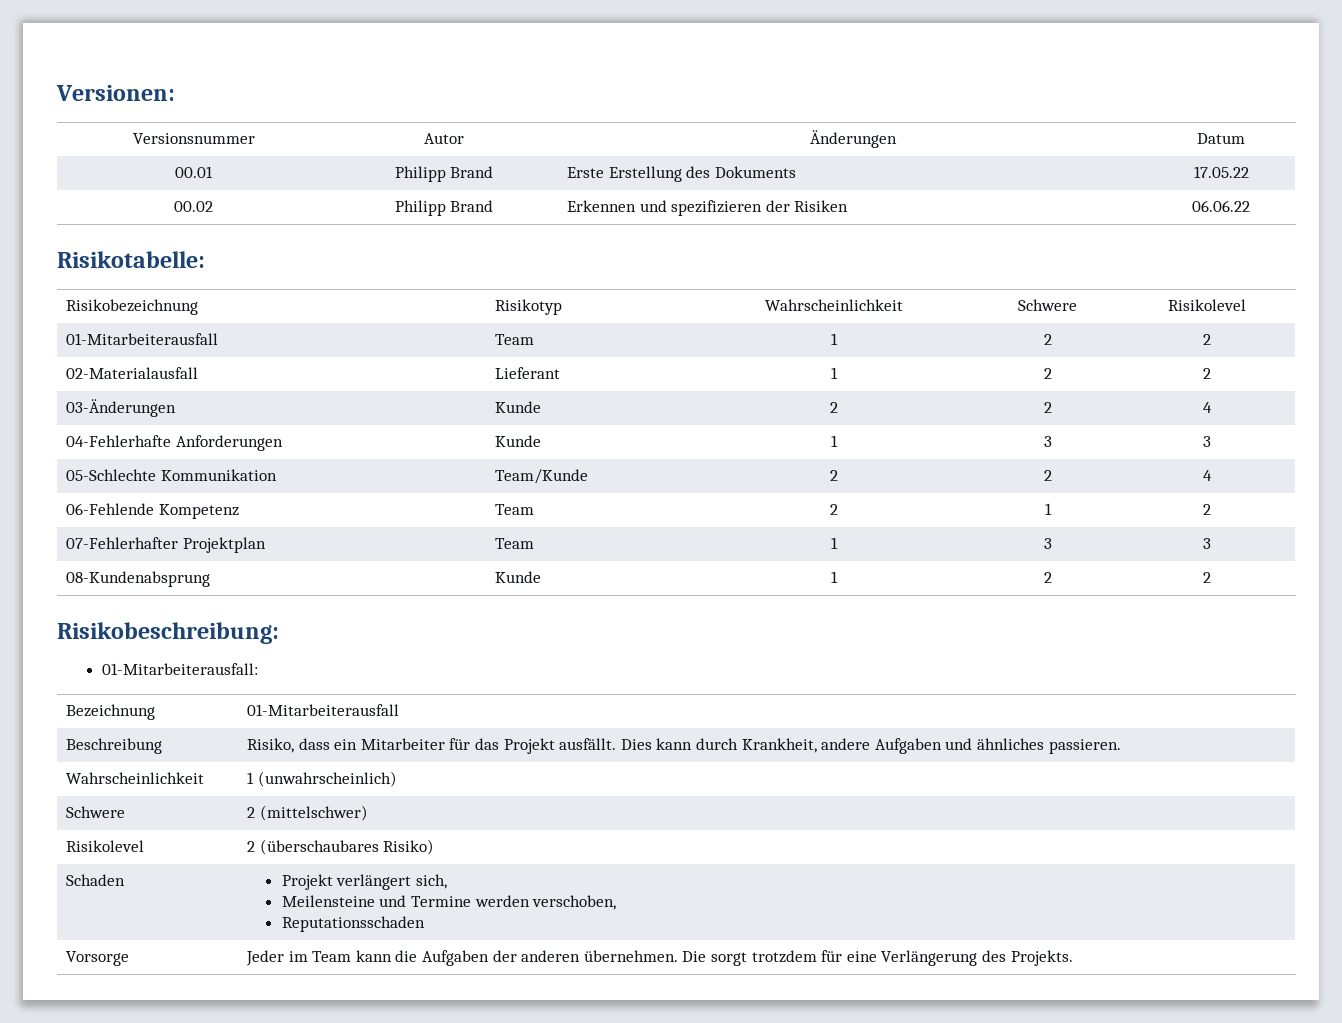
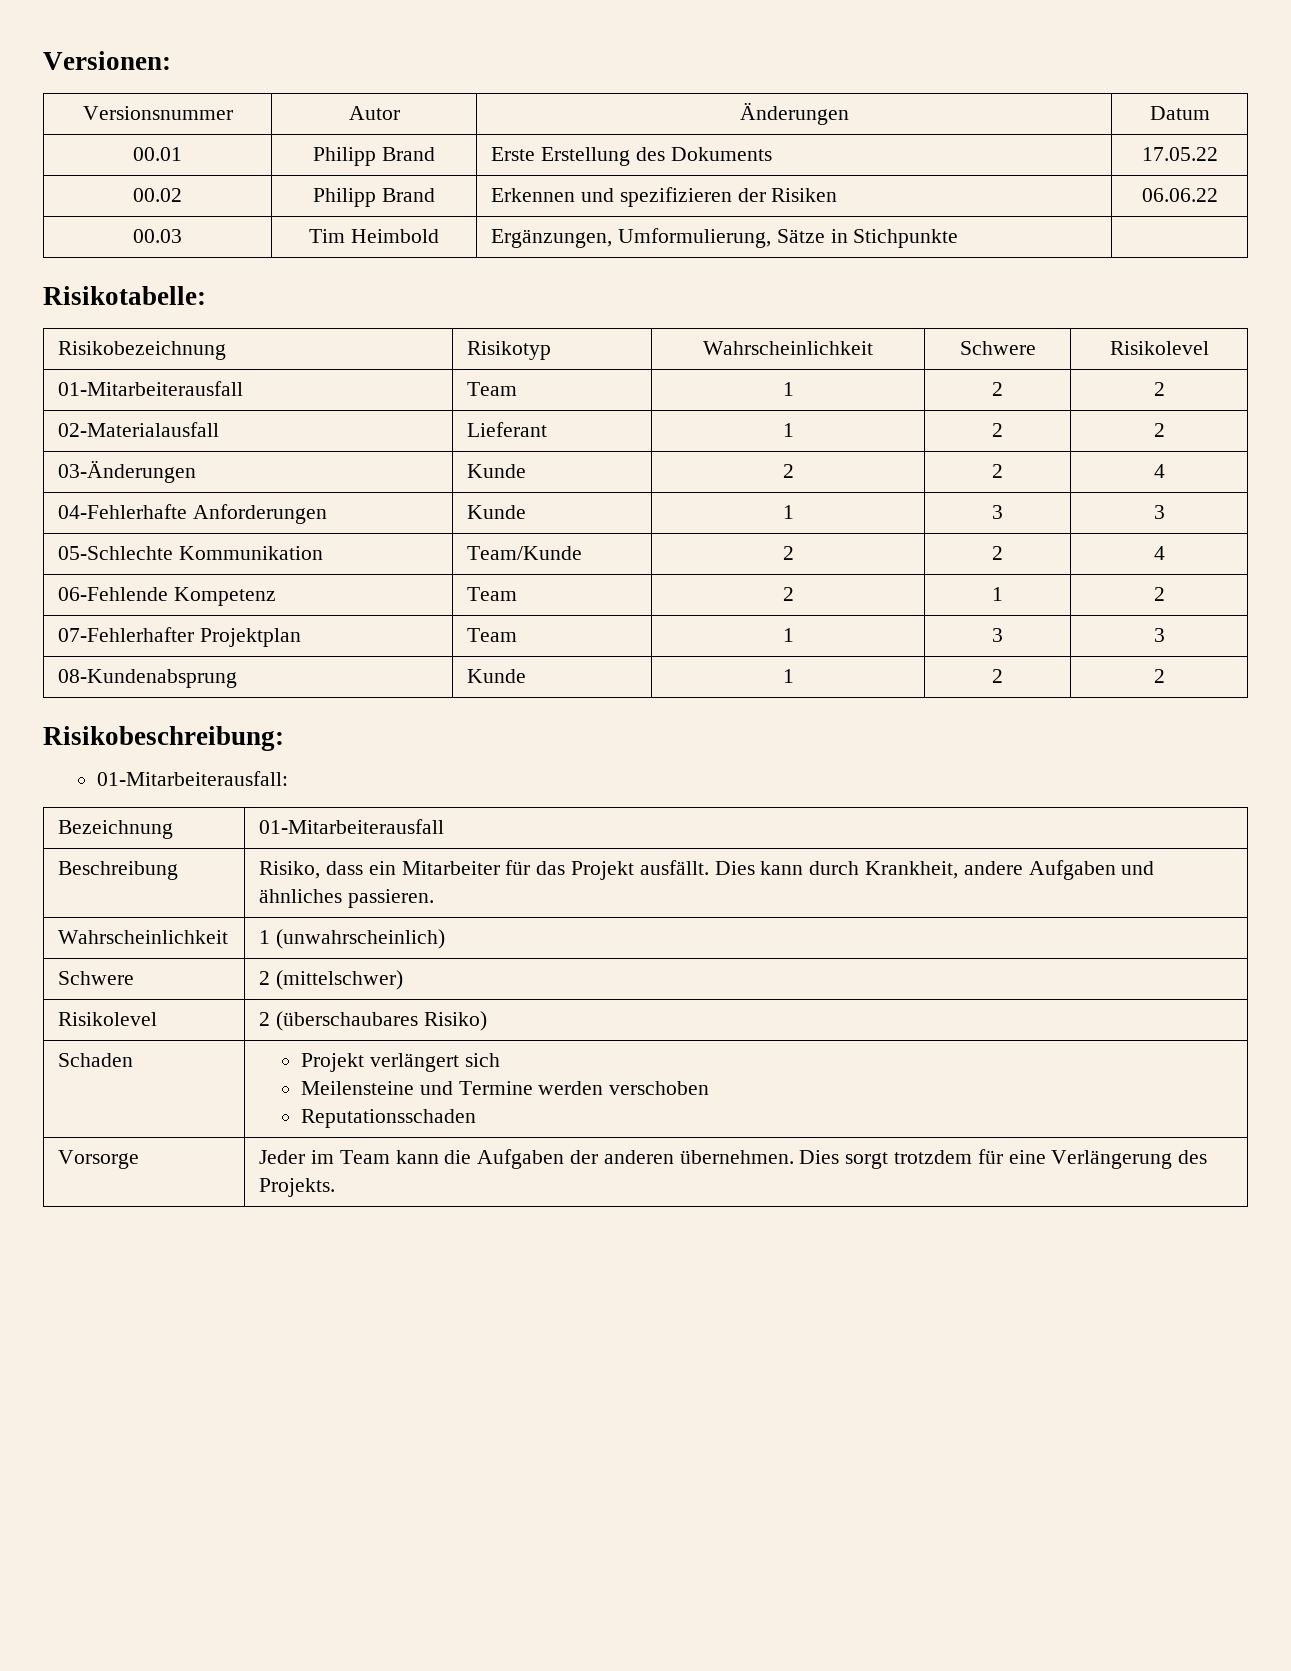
(1250, 206) none -> [133,229,182,243] [309,229,439,243] [491,228,959,248] // 00.03 | Tim Heimbold | Ergänzungen, Umformulierung, Sätze in Stichpunkte |
[415,874,447,889] sich, -> [464,1053,500,1067] sich
[532,895,617,910] verschoben, -> [609,1081,710,1095] verschoben
[682,951,707,962] Die -> [799,1150,840,1164] Dies

